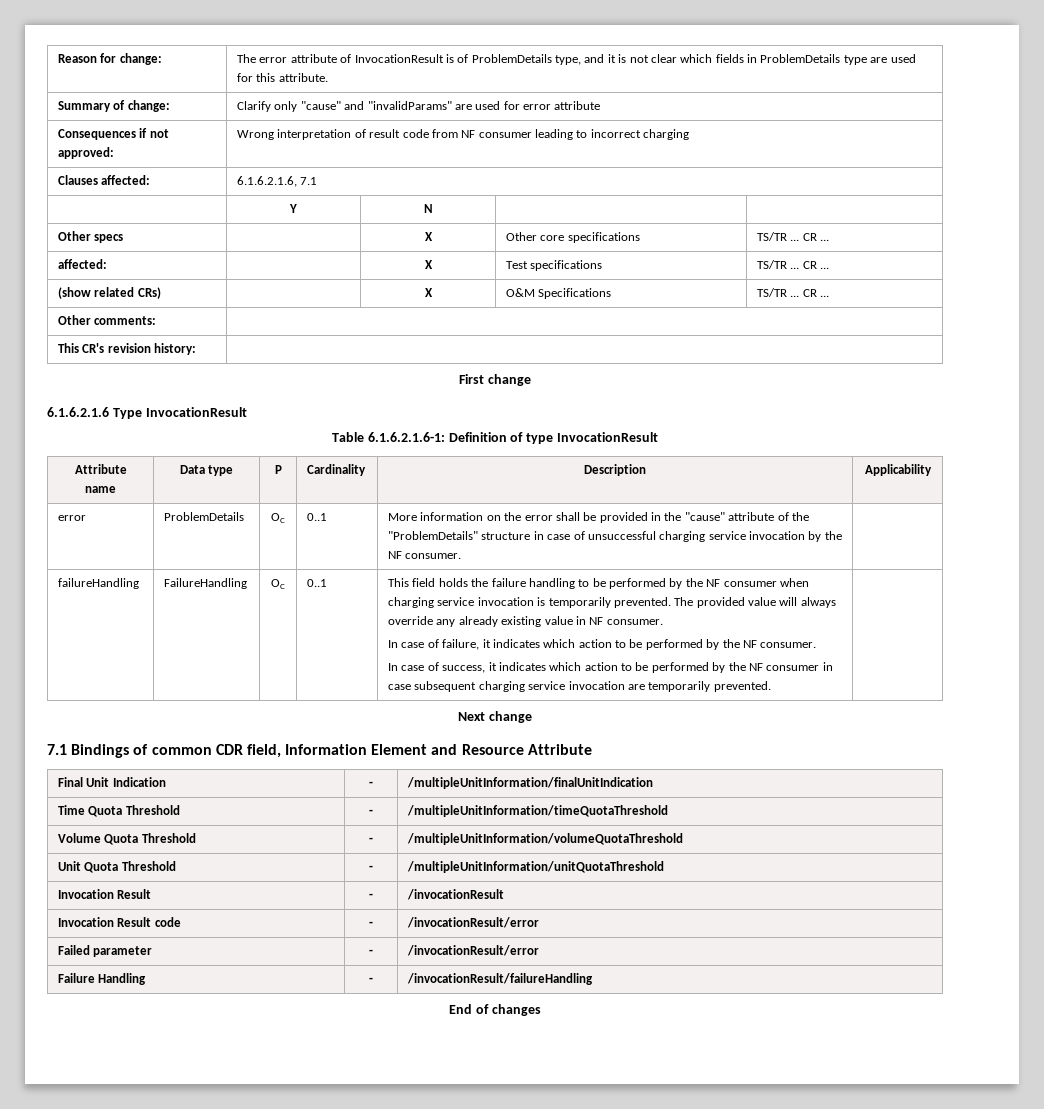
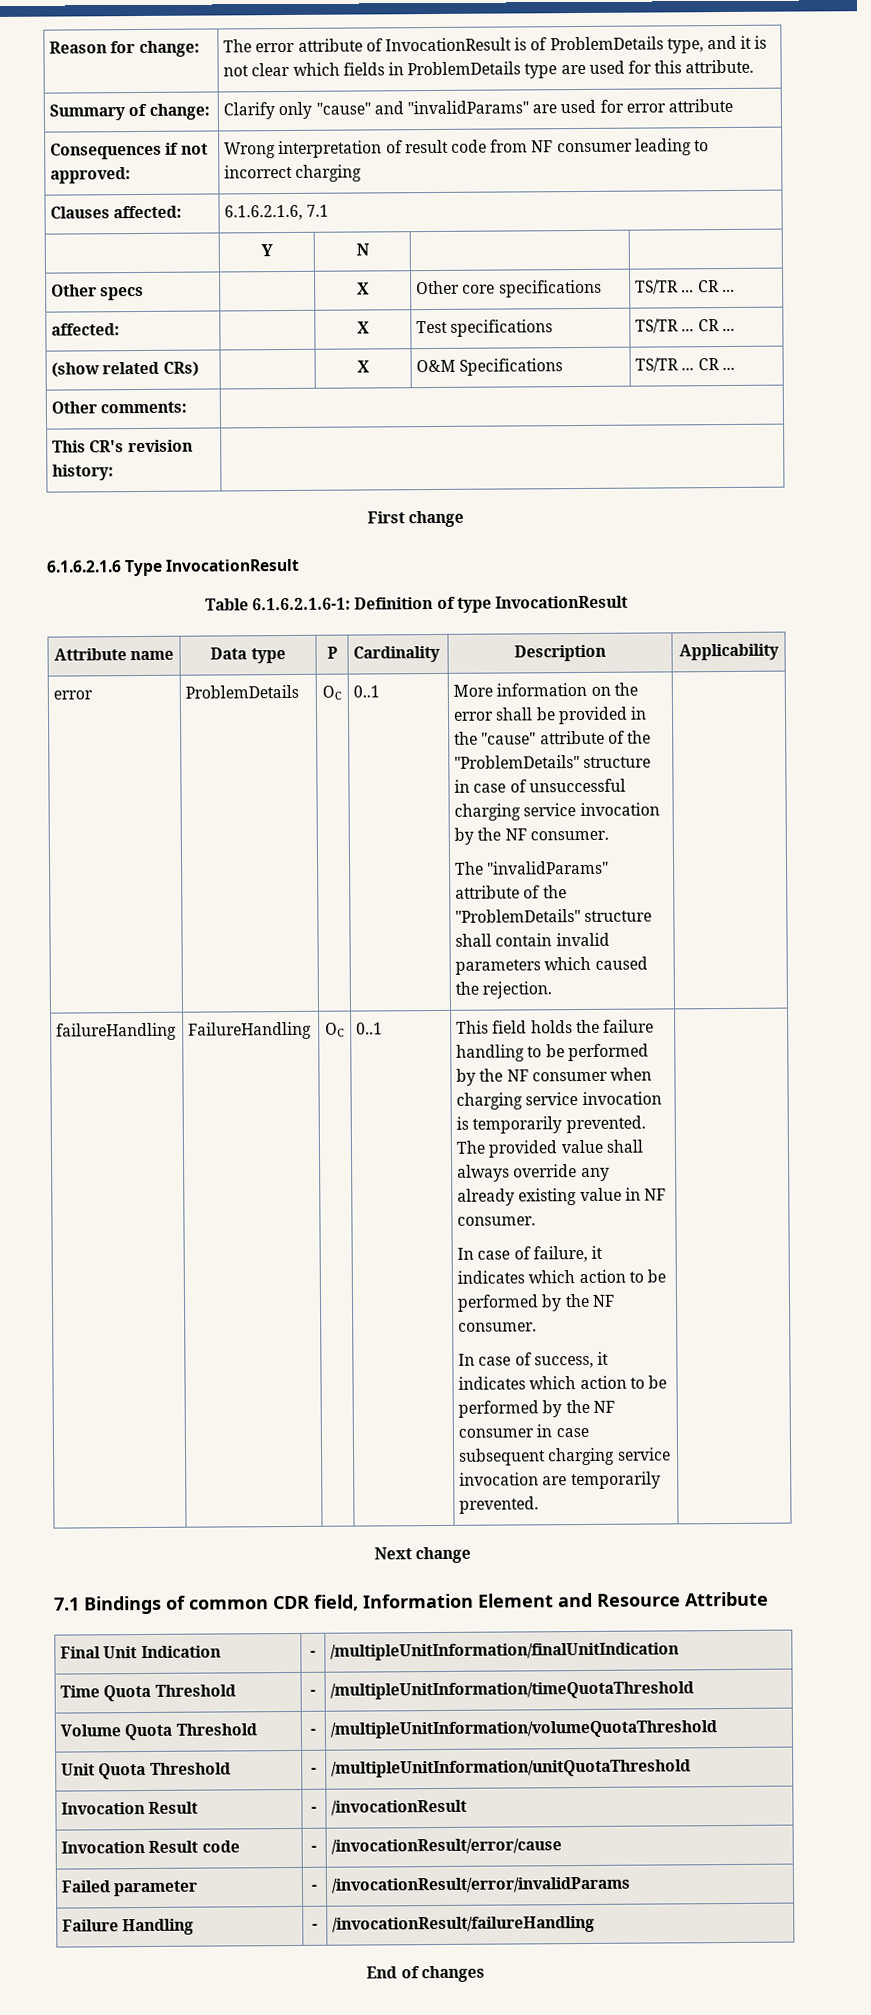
(462, 556) none -> [455,860,610,875] [455,885,567,899] [455,909,653,923] [455,932,610,947] [455,956,648,975] [455,981,553,999] // The "invalidParams" attribute of the "ProblemDetails" structure shall contain invalid parameters which caused the rejection.
[779,597,798,606] will -> [605,1139,643,1153] shall
[407,917,540,928] /invocationResult/error -> [331,1838,563,1855] /invocationResult/error/cause
[407,945,540,956] /invocationResult/error -> [331,1876,632,1894] /invocationResult/error/invalidParams

